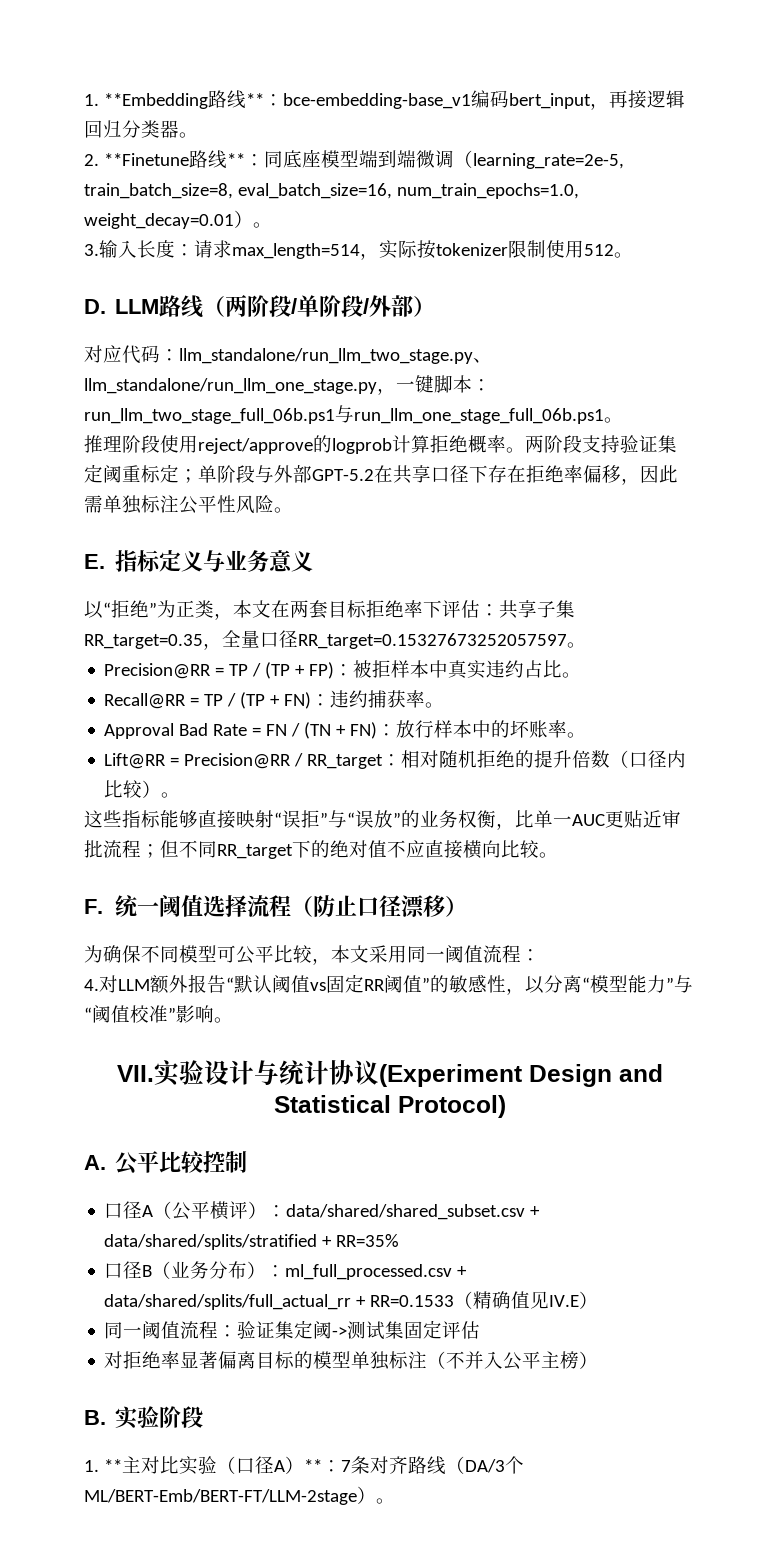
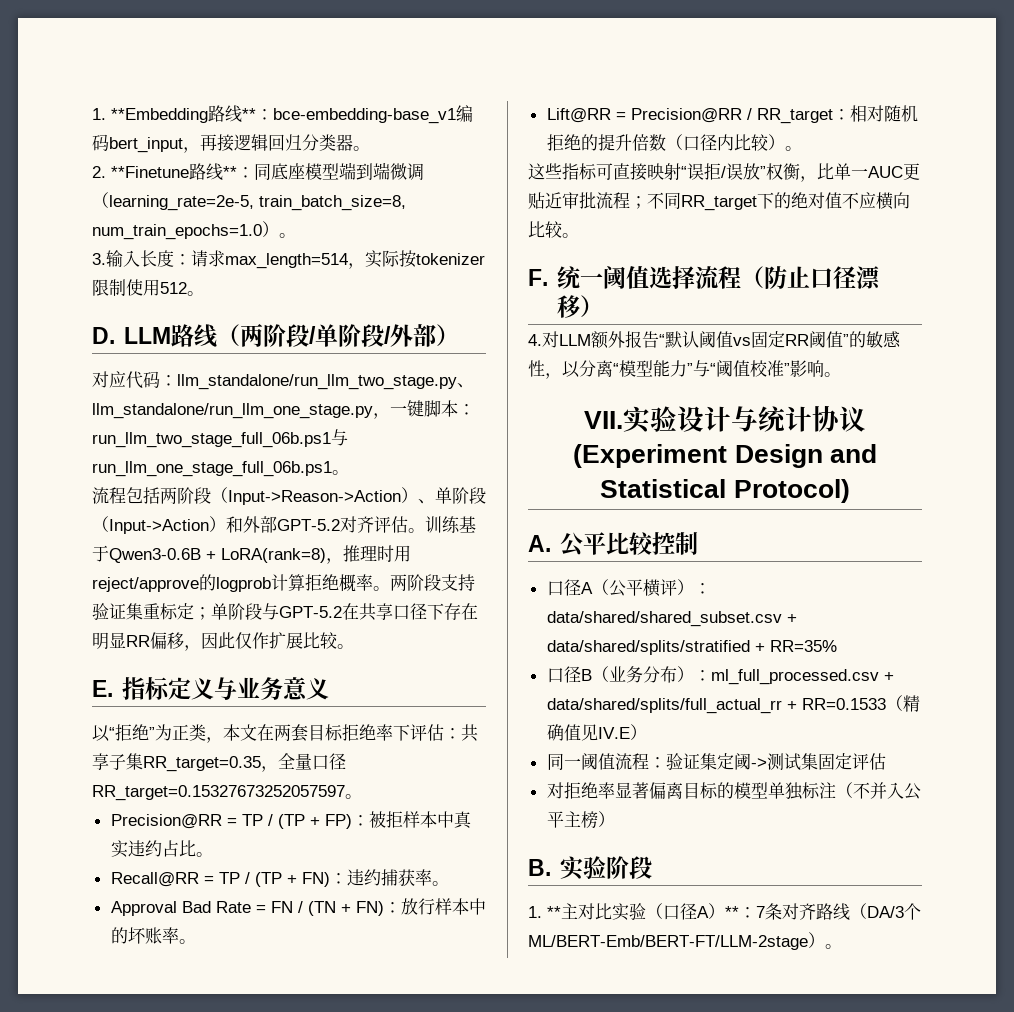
[237,183,579,199] [84,213,234,229] eval_batch_size=16, num_train_epochs=1.0, weight_decay=0.01 -> [92,224,262,240] num_train_epochs=1.0
[84,435,179,453] 推理阶段使 -> [92,487,486,505] [92,516,476,534] [92,545,394,564] 流程包括两阶段（Input->Reason->Action）、单阶段（Input->Action）和外部GPT-5.2对齐评估。训练基于Qwen3-0.6B + LoRA(rank=8)，推理时
[84,464,122,483] 定阈 -> (143, 611) none
[274,465,312,483] 外部 -> (279, 611) none
[526,465,583,483] 拒绝率 -> [92,632,150,650] 明显RR
[84,495,274,514] 需单独标注公平性风险 -> [235,632,338,649] 仅作扩展比较
[160,810,198,828] 能够 -> [596,163,613,180] 可
[320,810,355,828] ”与“ -> [721,166,726,178] /
[401,810,458,828] 的业务 -> (766, 172) none
[160,840,179,858] 但 -> (647, 202) none
[425,840,463,859] 直接 -> (876, 200) none
[84,945,540,965] // 为确保不同模型可公平比较，本文采用同一阈值流程： -> (603, 306) none

